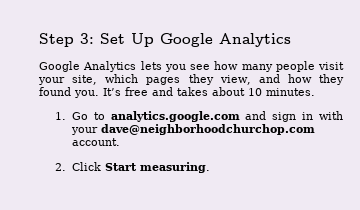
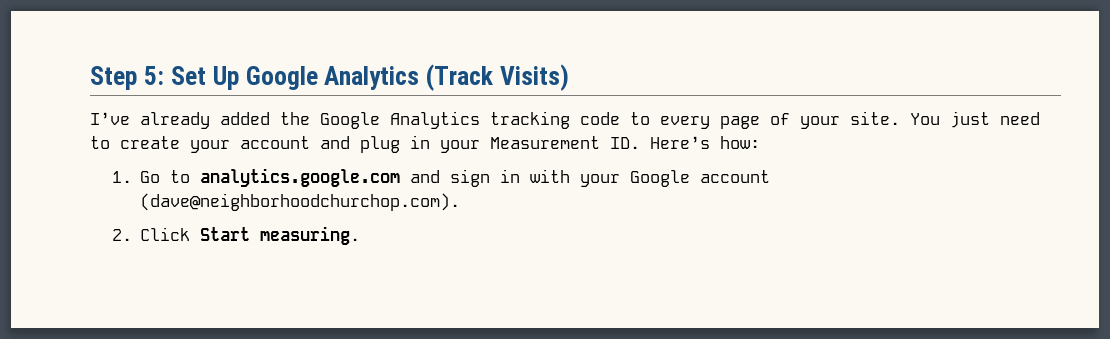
[80,33,94,44] 3: -> [143,66,164,85] 5:
[39,61,344,72] [38,74,344,85] [39,87,315,98] // Google Analytics lets you see how many people visit your site, which pages they view, and how they found you. It’s free and takes about 10 minutes. -> [426,64,570,91] [90,111,1040,129] [90,135,760,153] (Track Visits) // I’ve already added the Google Analytics tracking code to every page of your site. You just need to create your account and plug in your Measurement ID. Here’s how:
[100,124,315,135] [71,138,120,146] dave@neighborhoodchurchop.com account. -> [629,170,770,187] [139,193,460,211] Google account (dave@neighborhoodchurchop.com).

